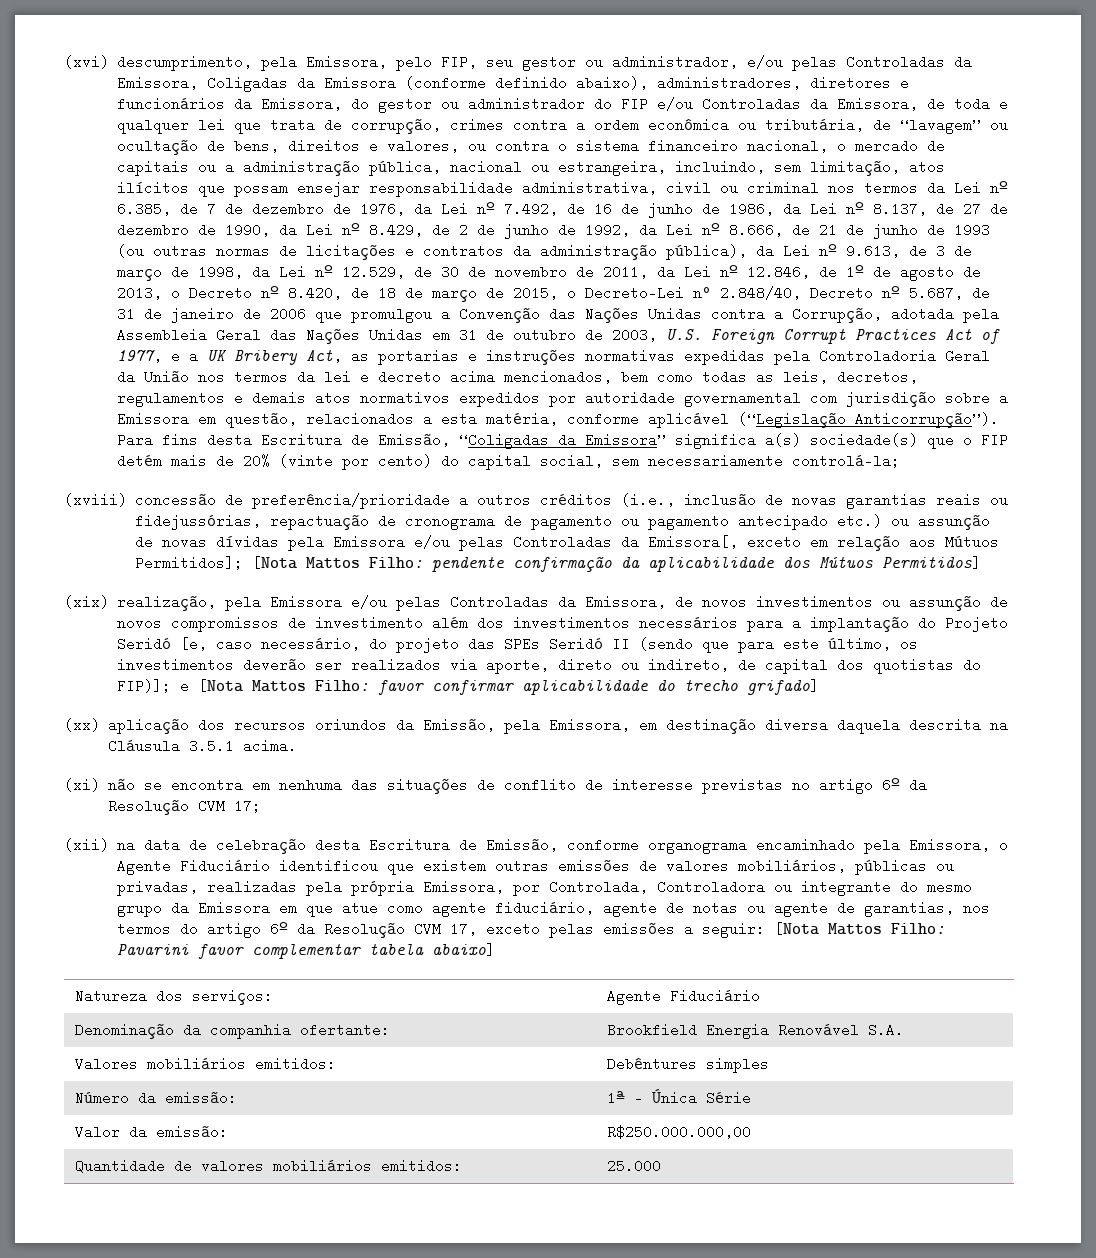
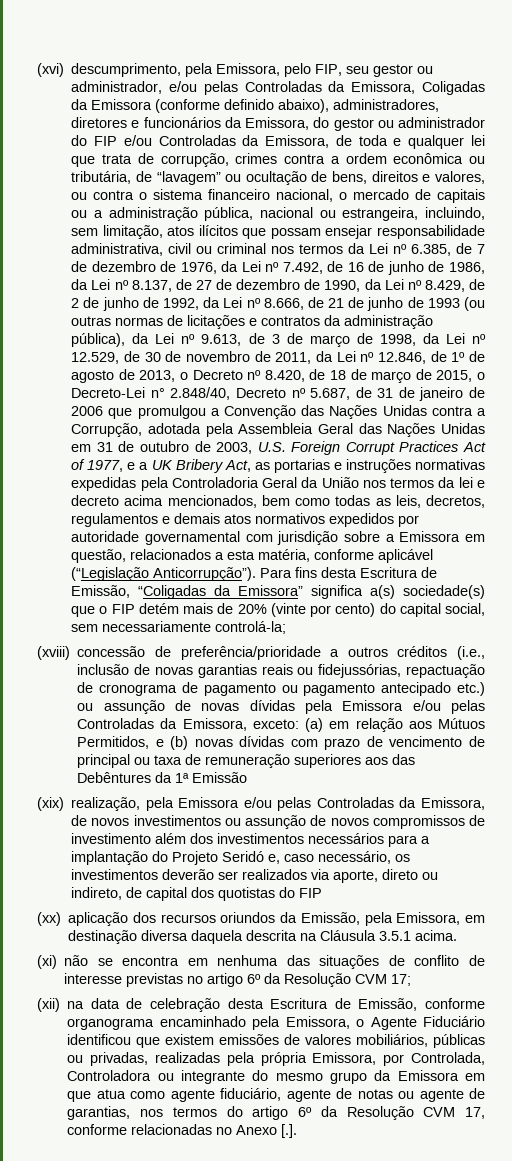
[648,535,802,549] Emissora[, exceto -> [182,718,324,732] Emissora, exceto: (a)
[135,556,982,572] Permitidos]; [Nota Mattos Filho: pendente confirmação da aplicabilidade dos Mútuos Permitidos] -> [77,736,485,750] [77,754,416,768] [77,772,248,783] Permitidos, e (b) novas dívidas com prazo de vencimento de principal ou taxa de remuneração superiores aos das Debêntures da 1ª Emissão
[180,637,208,651] [e, -> [268,854,281,864] e,
[369,637,892,653] do projeto das SPEs Seridó II (sendo que para este último, -> (392, 857) none
[117,679,820,695] FIP)]; e [Nota Mattos Filho: favor confirmar aplicabilidade do trecho grifado] -> [299,888,323,898] FIP
[495,859,550,873] outras -> (215, 1039) none
[342,901,379,915] atue -> [96,1089,126,1099] atua
[486,922,946,938] [117,943,496,959] [74,989,273,1005] [606,989,760,1005] [74,1023,390,1039] [606,1023,904,1039] [74,1057,336,1071] [606,1057,769,1073] [74,1091,237,1105] [606,1089,751,1105] [74,1125,228,1139] [606,1125,751,1139] [74,1159,462,1173] [606,1159,661,1173] exceto pelas emissões a seguir: [Nota Mattos Filho: Pavarini favor complementar tabela abaixo] // Natureza dos serviços: | Agente Fiduciário // Denominação da companhia ofertante: | Brookfield Energia Renovável S.A. // Valores mobiliários emitidos: | Debêntures simples // Número da emissão: | 1ª – Única Série // Valor da emissão: | R$250.000.000,00 // Quantidade de valores mobiliários emitidos: | 25.000 -> [67,1124,298,1138] conforme relacionadas no Anexo [.].

